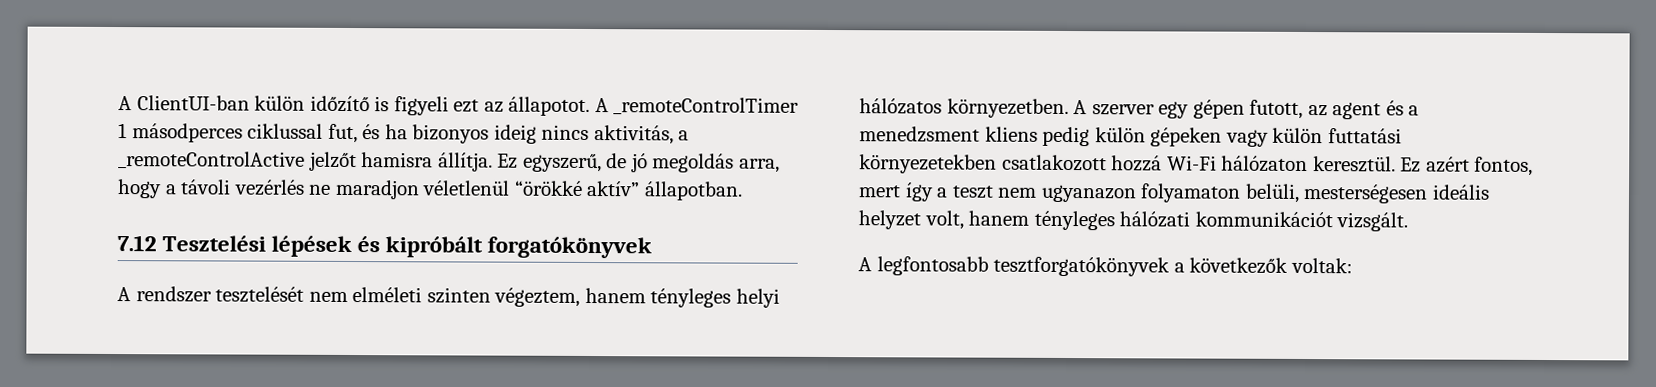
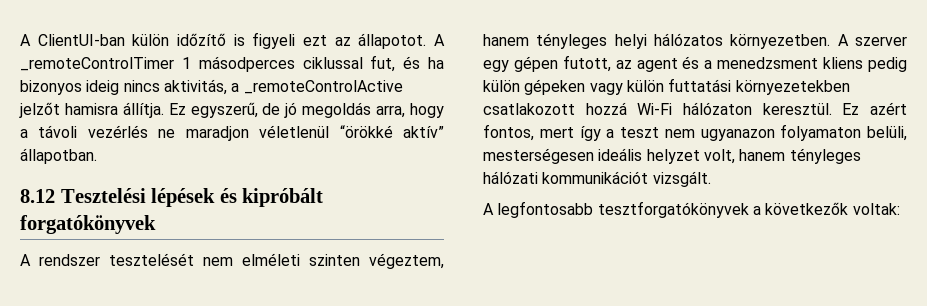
[117,235,157,252] 7.12 -> [20,189,55,203] 8.12

